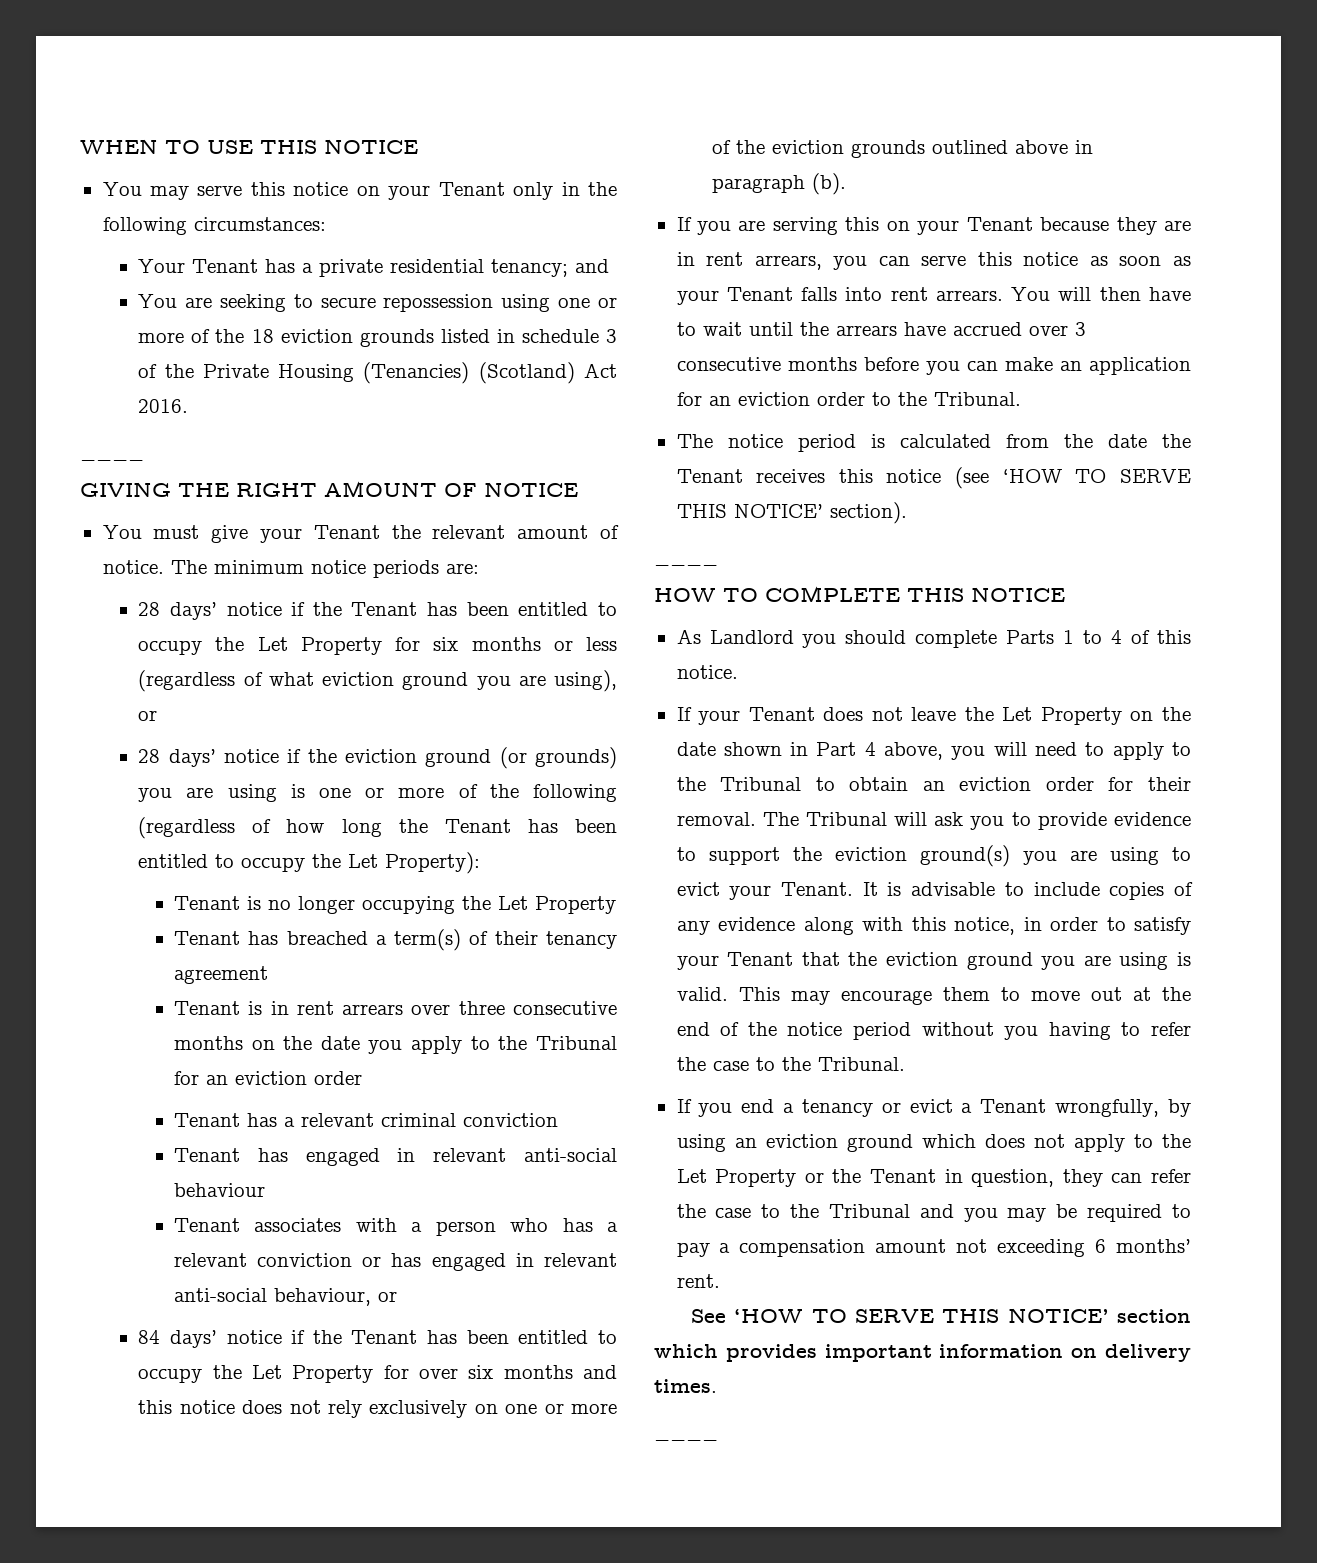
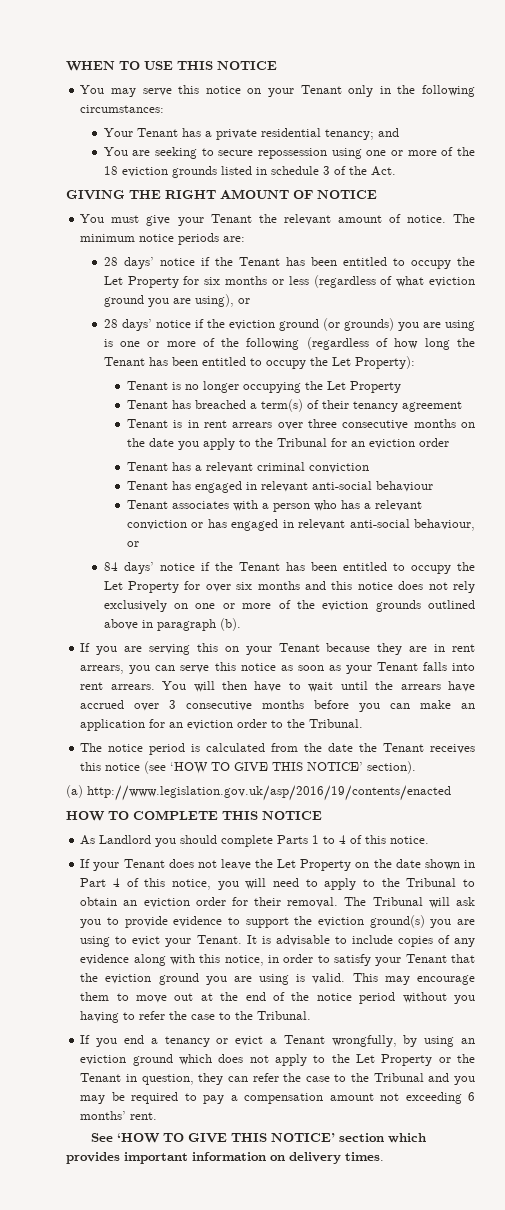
[202,362,617,384] [138,399,189,413] [80,455,144,461] Private Housing (Tenancies) (Scotland) Act 2016. // ____ -> [370,166,396,176] Act.
[1120,469,1191,483] SERVE -> [234,762,269,771] GIVE
[654,560,718,566] ____ -> [66,785,451,801] (a) http://www.legislation.gov.uk/asp/2016/19/contents/enacted
[884,742,944,760] above, -> [126,878,211,890] of this notice,
[854,1309,934,1323] SERVE -> [187,1133,227,1143] GIVE
[654,1435,718,1441] // ____ -> (384, 1156) none

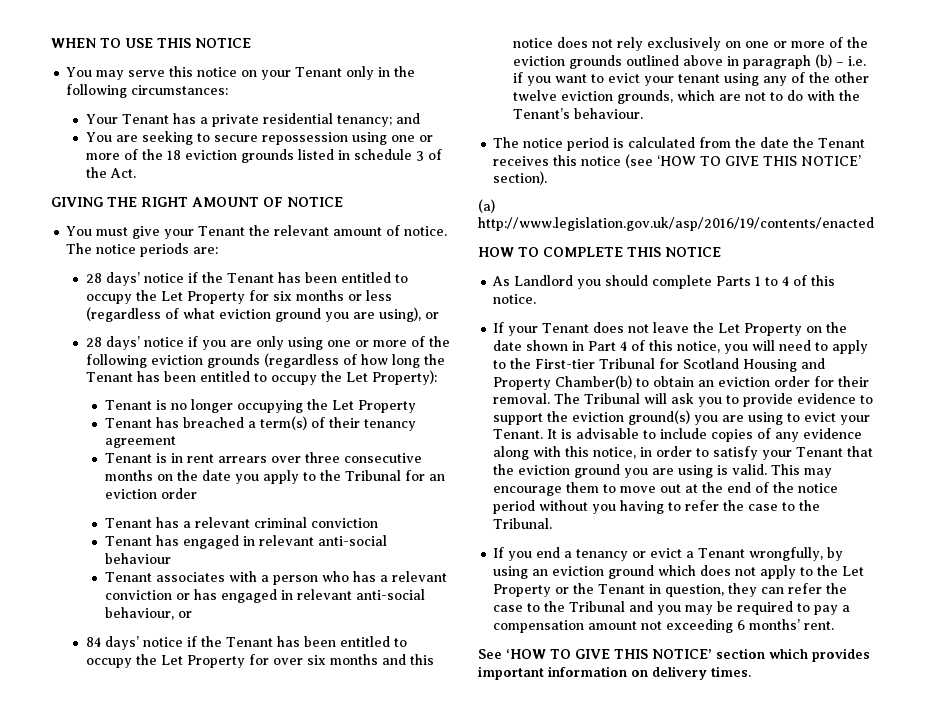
[80,234,136,242] minimum -> (93, 248) none
[206,318,475,331] [103,339,113,347] the eviction ground (or grounds) you are using is -> [201,336,323,350] you are only using
(300, 344) none -> [150,354,260,368] eviction grounds
[219,618,241,631] [80,643,475,655] [80,662,476,674] [80,681,476,692] [80,700,475,712] [80,719,364,731] (b). // If you are serving this on your Tenant because they are in rent arrears, you can serve this notice as soon as your Tenant falls into rent arrears. You will then have to wait until the arrears have accrued over 3 consecutive months before you can make an application for an eviction order to the Tribunal. -> [814,54,866,68] [512,72,869,86] [512,90,860,104] [512,108,643,119] (b) – i.e. if you want to evict your tenant using any of the other twelve eviction grounds, which are not to do with the Tenant’s behaviour.
[406,878,457,887] Tribunal -> [535,358,826,372] [493,375,633,390] First-tier Tribunal for Scotland Housing and Property Chamber(b)

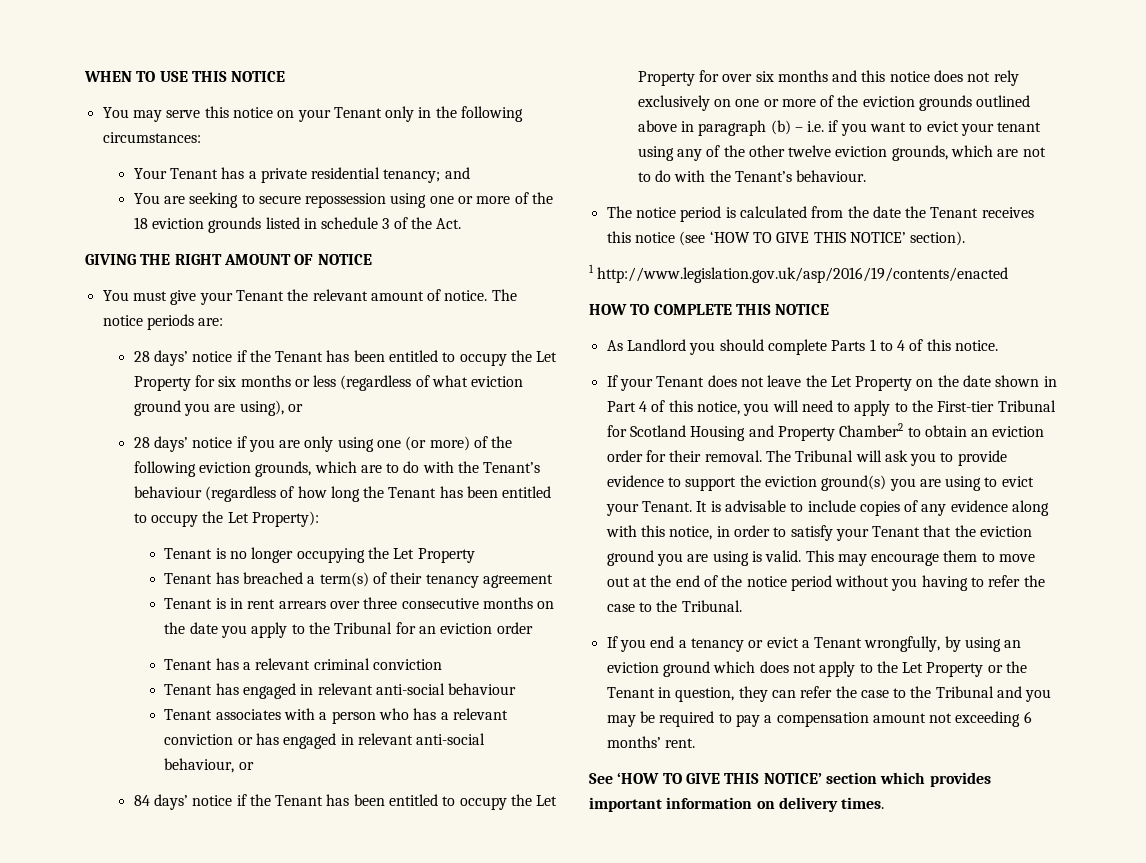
[354,340,407,347] or more -> [405,436,470,451] (or more)
[206,354,260,368] grounds -> [255,461,541,477] [133,486,202,498] grounds, which are to do with the Tenant’s behaviour
[478,199,495,213] (a) -> [589,264,594,273] 1
[555,375,633,389] Chamber(b) -> [839,423,904,437] Chamber2

